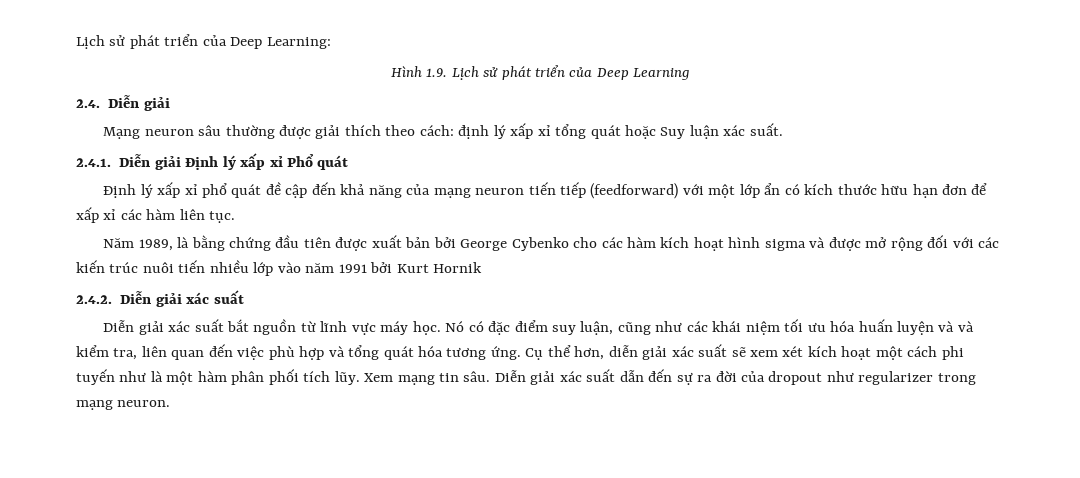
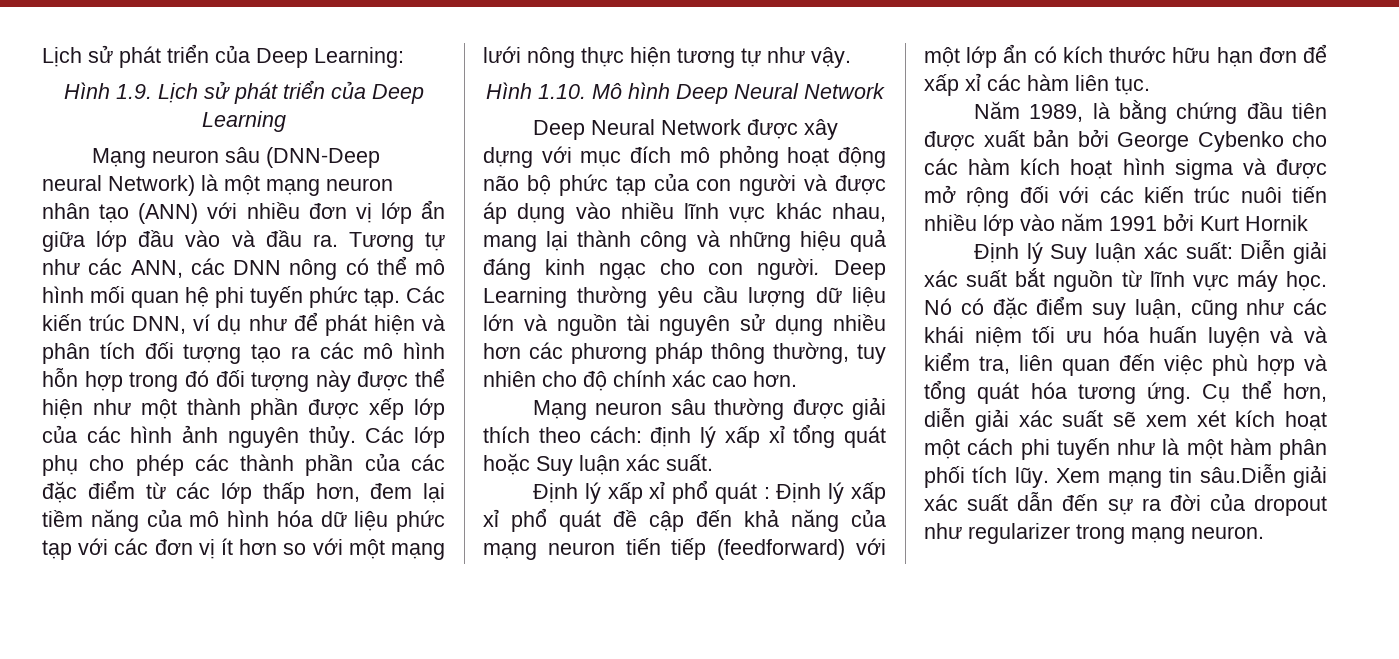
[76,95,170,111] 2.4. Diễn giải -> [92,147,381,168] [42,174,393,196] [42,200,445,224] [42,230,445,252] [42,256,445,280] [42,286,445,308] [42,312,445,336] [42,342,445,364] [42,368,445,392] [42,398,445,420] [42,425,446,448] [42,453,445,476] [42,480,445,504] [42,509,445,532] [42,538,445,560] [483,46,851,68] [485,82,885,104] [533,119,839,140] [483,145,886,168] [483,173,886,196] [483,202,886,224] [483,229,886,252] [483,258,886,280] [483,286,886,308] [483,313,886,336] [483,342,886,364] [483,370,797,391] Mạng neuron sâu (DNN-Deep neural Network) là một mạng neuron nhân tạo (ANN) với nhiều đơn vị lớp ẩn giữa lớp đầu vào và đầu ra. Tương tự như các ANN, các DNN nông có thể mô hình mối quan hệ phi tuyến phức tạp. Các kiến trúc DNN, ví dụ như để phát hiện và phân tích đối tượng tạo ra các mô hình hỗn hợp trong đó đối tượng này được thể hiện như một thành phần được xếp lớp của các hình ảnh nguyên thủy. Các lớp phụ cho phép các thành phần của các đặc điểm từ các lớp thấp hơn, đem lại tiềm năng của mô hình hóa dữ liệu phức tạp với các đơn vị ít hơn so với một mạng lưới nông thực hiện tương tự như vậy. // Hình 1.10. Mô hình Deep Neural Network // Deep Neural Network được xây dựng với mục đích mô phỏng hoạt động não bộ phức tạp của con người và được áp dụng vào nhiều lĩnh vực khác nhau, mang lại thành công và những hiệu quả đáng kinh ngạc cho con người. Deep Learning thường yêu cầu lượng dữ liệu lớn và nguồn tài nguyên sử dụng nhiều hơn các phương pháp thông thường, tuy nhiên cho độ chính xác cao hơn.
[76,153,349,170] 2.4.1. Diễn giải Định lý xấp xỉ Phổ quát // -> [533,480,770,504] Định lý xấp xỉ phổ quát :
[76,290,244,307] 2.4.2. Diễn giải xác suất // -> [974,242,1233,264] Định lý Suy luận xác suất:
[463,370,526,382] sâu. Diễn -> [1199,464,1286,483] sâu.Diễn

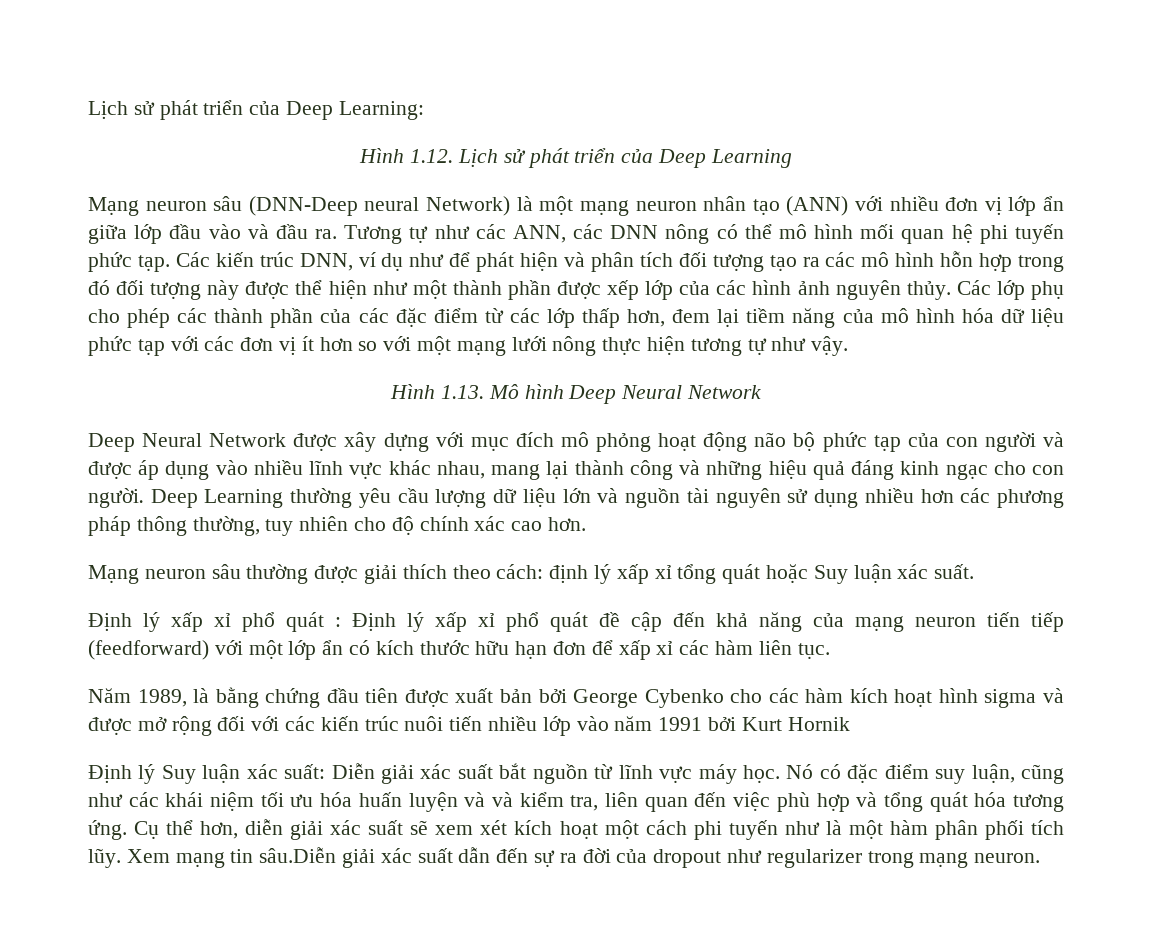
[115,84,152,99] 1.9. -> [410,149,454,163] 1.12.
[537,84,586,99] 1.10. -> [440,385,484,399] 1.13.

